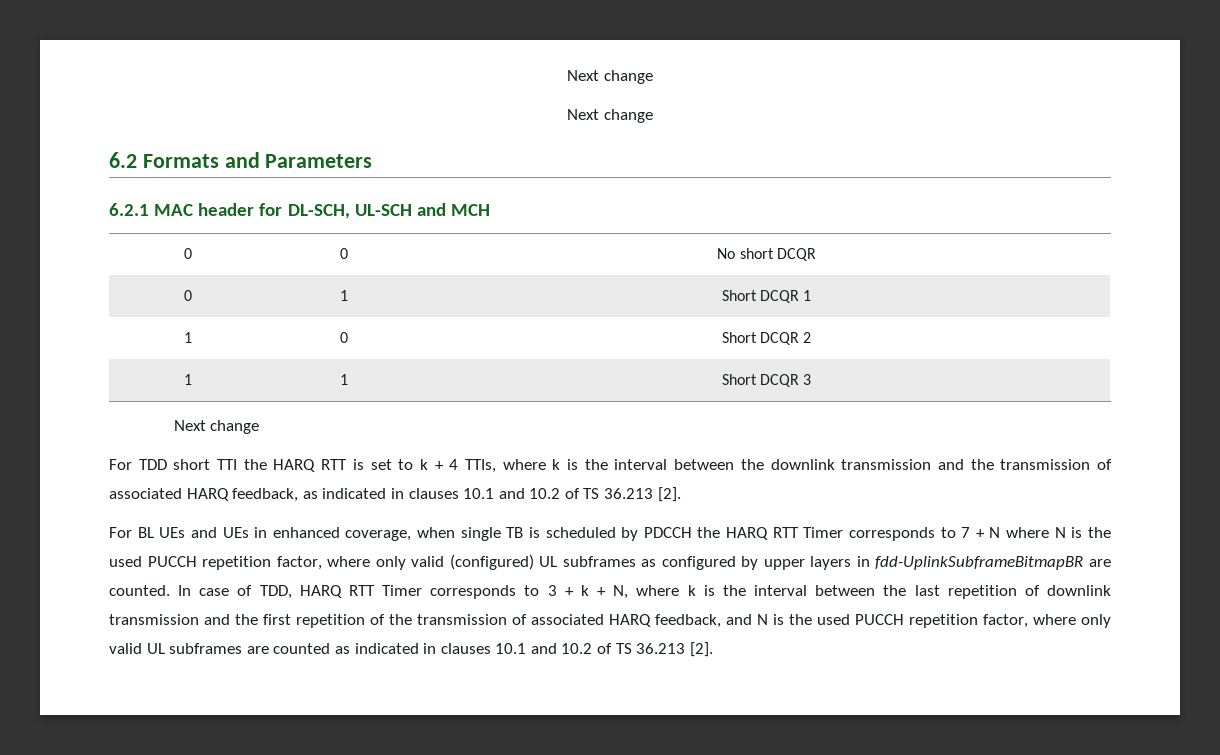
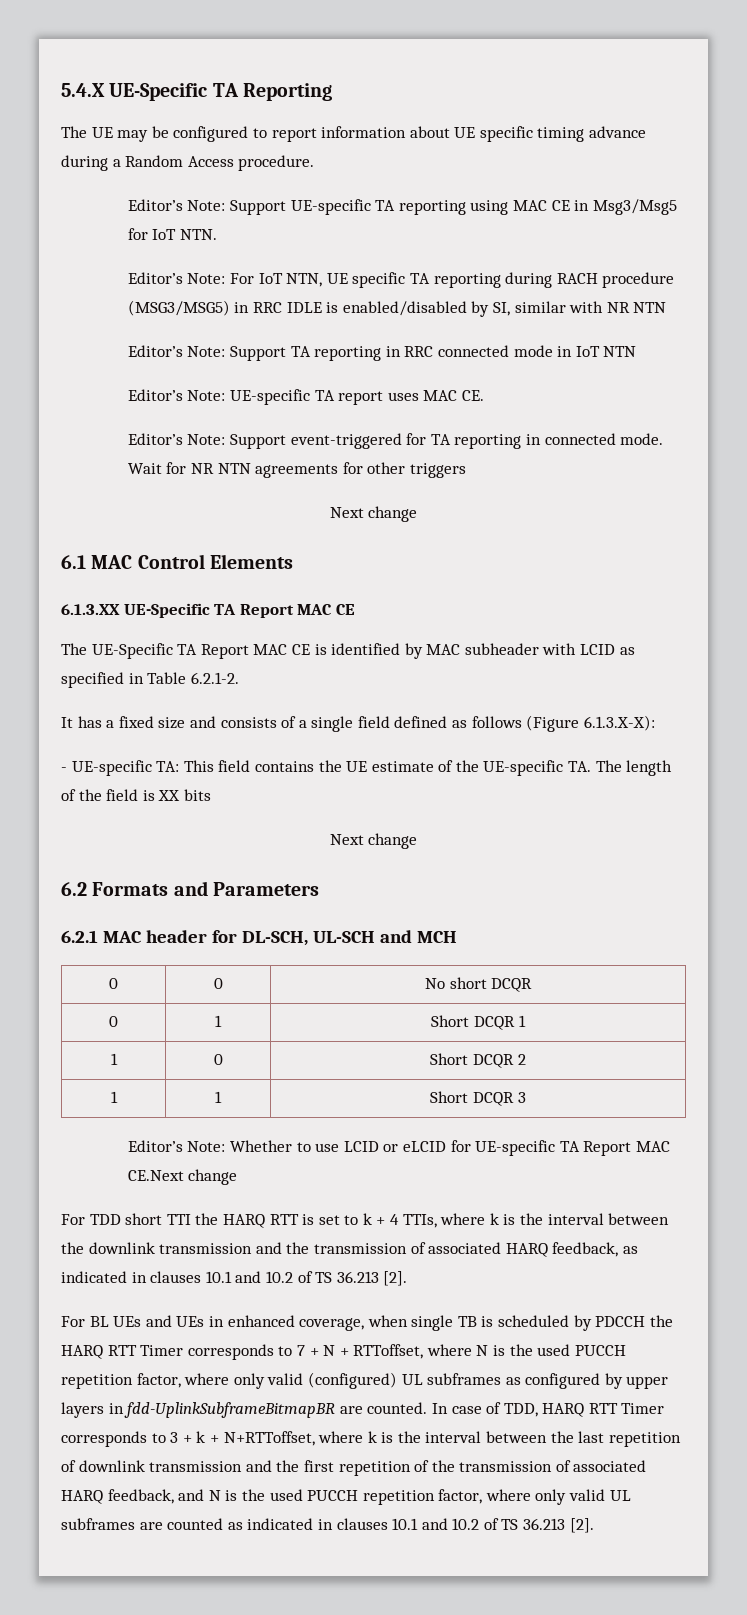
[567,70,653,84] Next change -> [61,83,333,101] [61,126,647,142] [61,155,315,171] [127,199,677,215] [127,228,218,240] [127,272,675,288] [127,300,667,317] [127,345,637,361] [127,389,484,405] [127,433,664,449] [127,462,466,478] [329,506,418,522] [61,554,294,569] [61,603,355,618] [61,643,635,659] [61,672,239,688] [61,715,655,732] [61,760,673,776] [61,789,211,801] 5.4.X UE-Specific TA Reporting // The UE may be configured to report information about UE specific timing advance during a Random Access procedure. // Editor’s Note: Support UE-specific TA reporting using MAC CE in Msg3/Msg5 for IoT NTN. // Editor’s Note: For IoT NTN, UE specific TA reporting during RACH procedure (MSG3/MSG5) in RRC IDLE is enabled/disabled by SI, similar with NR NTN // Editor’s Note: Support TA reporting in RRC connected mode in IoT NTN // Editor’s Note: UE-specific TA report uses MAC CE. // Editor’s Note: Support event-triggered for TA reporting in connected mode. Wait for NR NTN agreements for other triggers // Next change // 6.1 MAC Control Elements // 6.1.3.XX UE-Specific TA Report MAC CE // The UE-Specific TA Report MAC CE is identified by MAC subheader with LCID as specified in Table 6.2.1-2. // It has a fixed size and consists of a single field defined as follows (Figure 6.1.3.X-X): // - UE-specific TA: This field contains the UE estimate of the UE-specific TA. The length of the field is XX bits
[173,420,206,431] Next -> [127,1140,670,1156] [127,1170,184,1181] Editor’s Note: Whether to use LCID or eLCID for UE-specific TA Report MAC CE.Next
(1001, 532) none -> [339,1344,424,1359] + RTToffset,
[613,585,629,599] N, -> [223,1431,315,1446] N+RTToffset,

